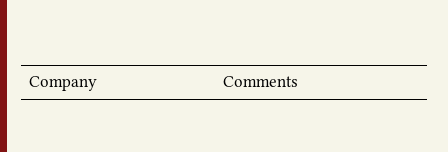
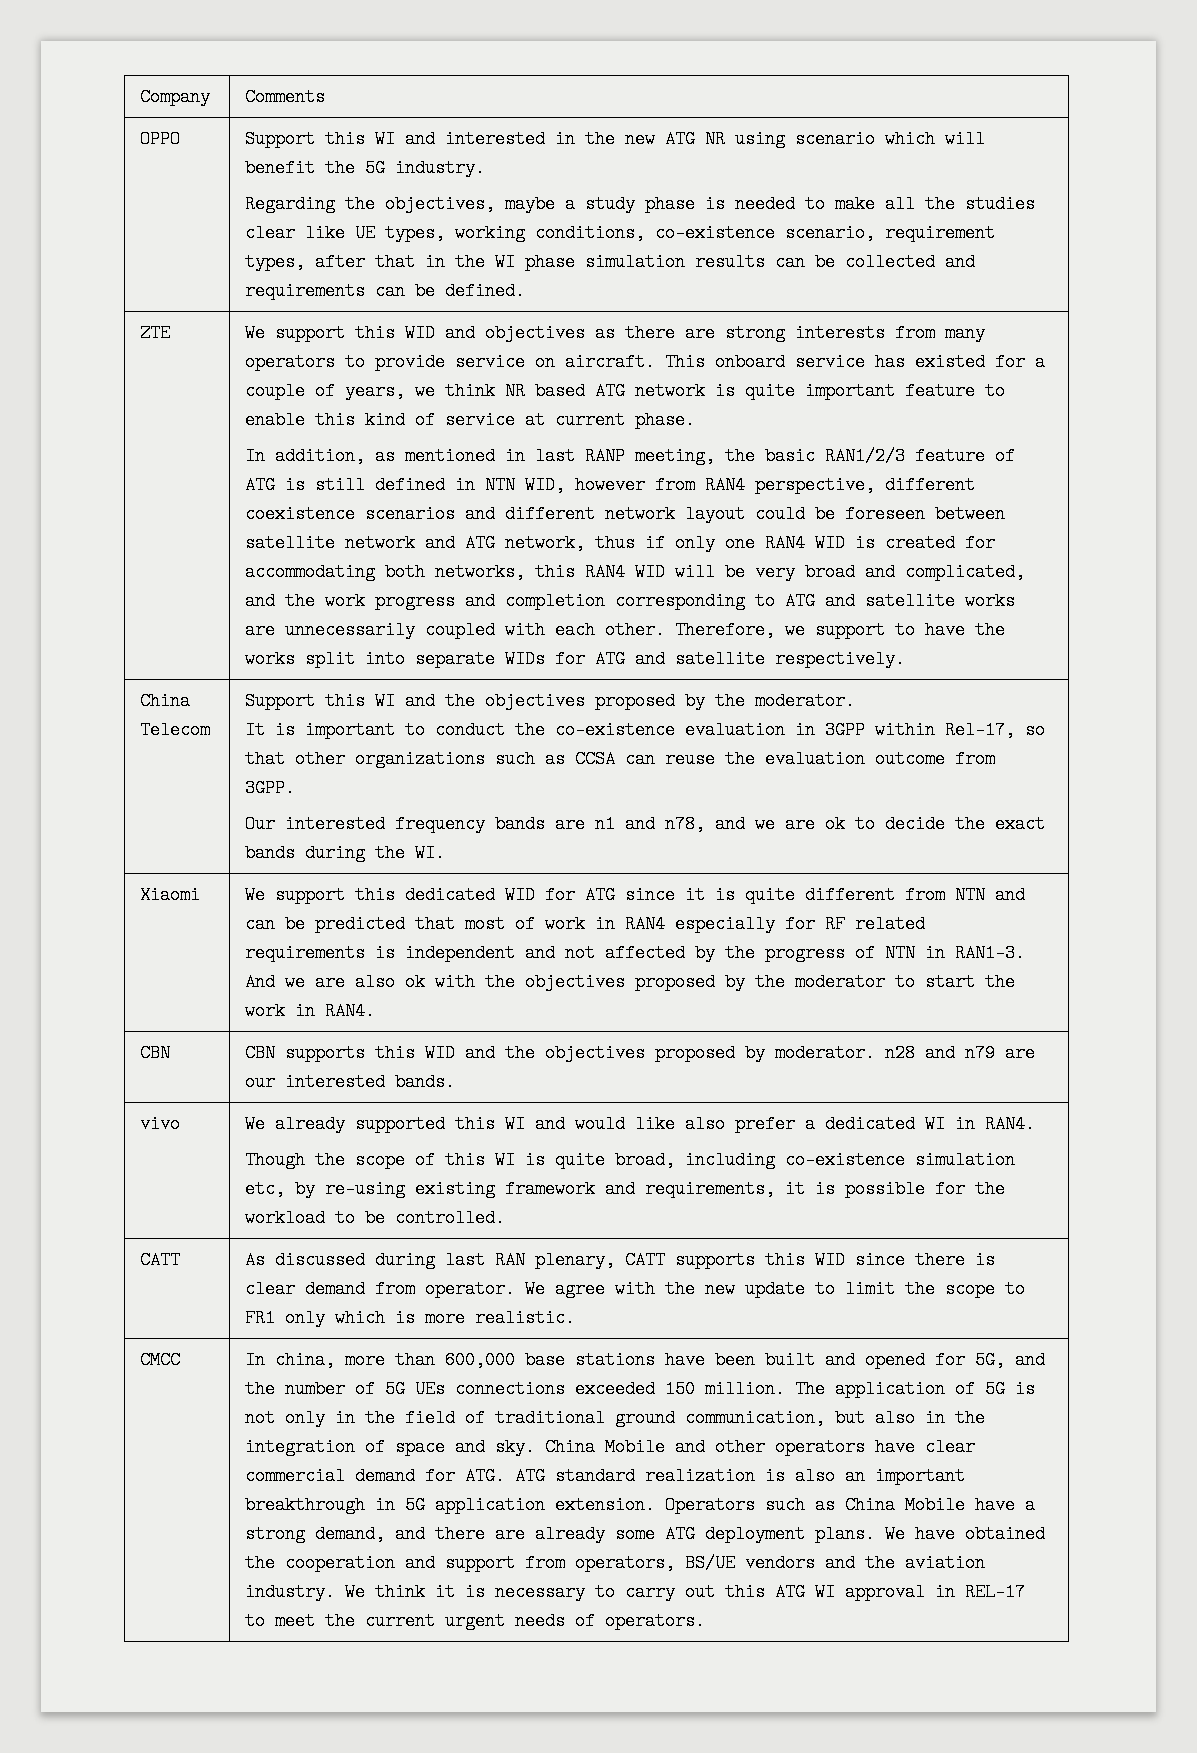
(298, 81) none -> [139,130,180,148] [244,130,985,148] [244,159,485,177] [244,195,1035,213] [244,224,995,242] [244,253,975,271] [244,282,525,300] [139,324,170,342] [244,324,985,342] [244,353,1045,371] [244,382,1005,400] [244,411,695,429] [244,447,1015,465] [244,476,975,494] [244,505,1005,523] [244,534,995,552] [244,563,1025,581] [244,592,1015,610] [244,621,1005,639] [244,650,905,668] [139,692,190,710] [139,721,210,739] [244,692,855,710] [244,721,1045,739] [244,750,995,768] [244,779,295,797] [244,815,1045,833] [244,844,445,862] [139,886,200,904] [244,886,1025,904] [244,915,925,933] [244,944,1025,962] [244,973,1015,991] [244,1002,375,1020] [139,1044,170,1062] [244,1044,1035,1062] [244,1073,455,1091] [139,1115,180,1133] [244,1115,1035,1133] [244,1151,1015,1169] [244,1180,1005,1198] [244,1209,505,1227] [139,1251,180,1269] [244,1251,995,1269] [244,1280,1025,1298] [244,1309,575,1327] [139,1351,180,1369] [244,1351,1045,1369] [244,1380,1035,1398] [244,1409,985,1427] [244,1438,975,1456] [244,1467,965,1485] [244,1496,1035,1514] [244,1525,1045,1543] [244,1554,985,1572] [244,1583,1025,1601] [244,1612,705,1630] // OPPO | Support this WI and interested in the new ATG NR using scenario which will benefit the 5G industry. // Regarding the objectives, maybe a study phase is needed to make all the studies clear like UE types, working conditions, co-existence scenario, requirement types, after that in the WI phase simulation results can be collected and requirements can be defined. // ZTE | We support this WID and objectives as there are strong interests from many operators to provide service on aircraft. This onboard service has existed for a couple of years, we think NR based ATG network is quite important feature to enable this kind of service at current phase. // In addition, as mentioned in last RANP meeting, the basic RAN1/2/3 feature of ATG is still defined in NTN WID, however from RAN4 perspective, different coexistence scenarios and different network layout could be foreseen between satellite network and ATG network, thus if only one RAN4 WID is created for accommodating both networks, this RAN4 WID will be very broad and complicated, and the work progress and completion corresponding to ATG and satellite works are unnecessarily coupled with each other. Therefore, we support to have the works split into separate WIDs for ATG and satellite respectively. // China Telecom | Support this WI and the objectives proposed by the moderator. // It is important to conduct the co-existence evaluation in 3GPP within Rel-17, so that other organizations such as CCSA can reuse the evaluation outcome from 3GPP. // Our interested frequency bands are n1 and n78, and we are ok to decide the exact bands during the WI. // Xiaomi | We support this dedicated WID for ATG since it is quite different from NTN and can be predicted that most of work in RAN4 especially for RF related requirements is independent and not affected by the progress of NTN in RAN1-3. And we are also ok with the objectives proposed by the moderator to start the work in RAN4. // CBN | CBN supports this WID and the objectives proposed by moderator. n28 and n79 are our interested bands. // vivo | We already supported this WI and would like also prefer a dedicated WI in RAN4. // Though the scope of this WI is quite broad, including co-existence simulation etc, by re-using existing framework and requirements, it is possible for the workload to be controlled. // CATT | As discussed during last RAN plenary, CATT supports this WID since there is clear demand from operator. We agree with the new update to limit the scope to FR1 only which is more realistic. // CMCC | In china, more than 600,000 base stations have been built and opened for 5G, and the number of 5G UEs connections exceeded 150 million. The application of 5G is not only in the field of traditional ground communication, but also in the integration of space and sky. China Mobile and other operators have clear commercial demand for ATG. ATG standard realization is also an important breakthrough in 5G application extension. Operators such as China Mobile have a strong demand, and there are already some ATG deployment plans. We have obtained the cooperation and support from operators, BS/UE vendors and the aviation industry. We think it is necessary to carry out this ATG WI approval in REL-17 to meet the current urgent needs of operators.

